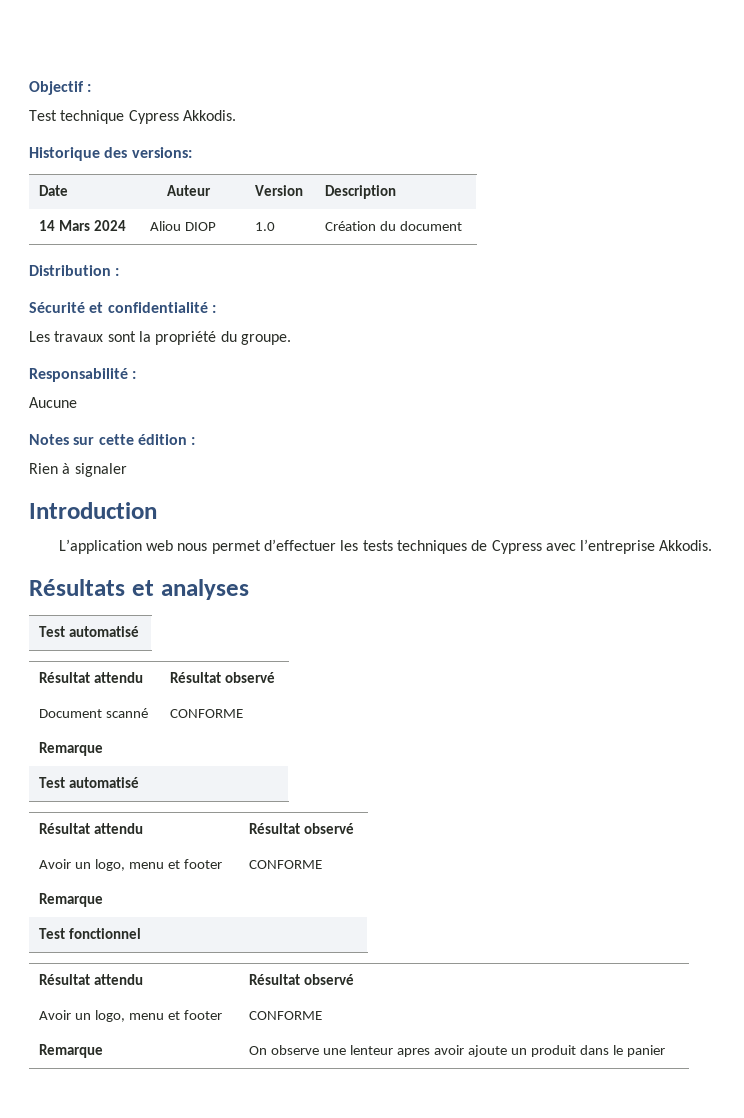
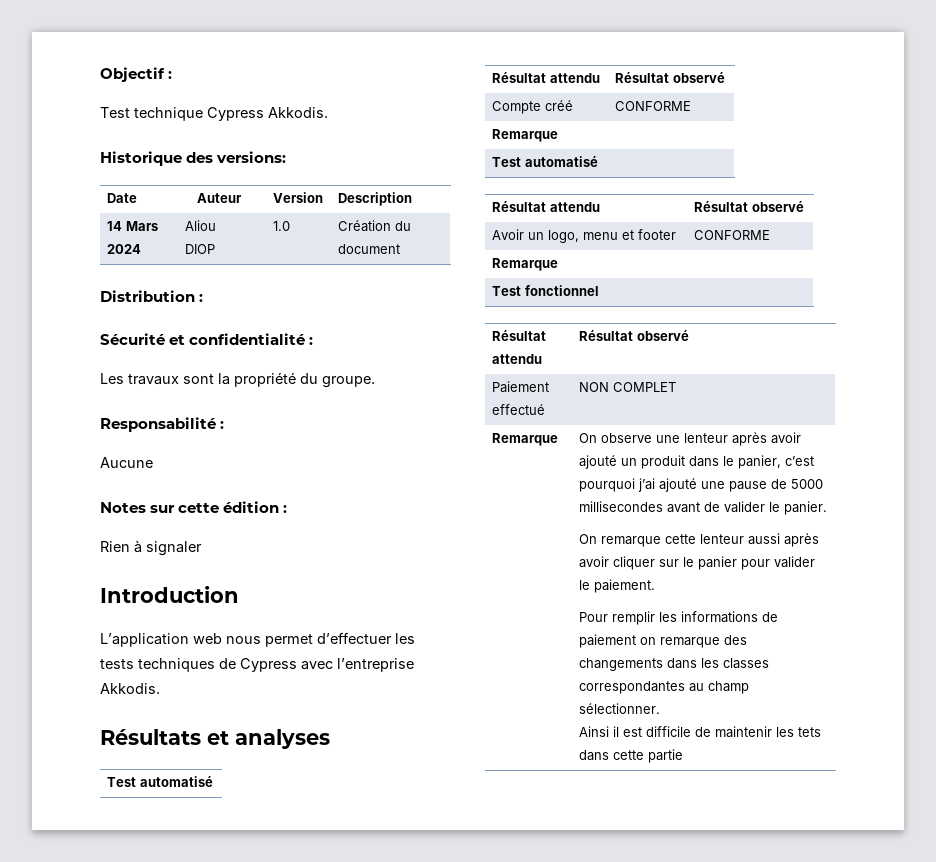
[39,708,149,718] Document scanné -> [492,100,574,114] Compte créé
[39,1010,223,1022] [249,1011,323,1020] Avoir un logo, menu et footer | CONFORME -> [492,381,550,393] [492,404,546,415] [579,382,677,392] Paiement effectué | NON COMPLET
[397,1045,507,1057] apres avoir ajoute -> [732,432,802,446] [579,455,618,469] après avoir ajouté
[626,1045,665,1057] panier -> [738,455,815,469] [579,478,824,492] [579,501,828,515] [579,533,820,547] [579,556,816,570] [579,579,656,593] [579,611,779,625] [579,634,748,648] [579,658,770,671] [579,681,750,694] [579,703,661,714] [579,726,822,738] [579,749,684,763] panier, c’est pourquoi j’ai ajouté une pause de 5000 millisecondes avant de valider le panier. // On remarque cette lenteur aussi après avoir cliquer sur le panier pour valider le paiement. // Pour remplir les informations de paiement on remarque des changements dans les classes correspondantes au champ sélectionner. // Ainsi il est difficile de maintenir les tets dans cette partie

